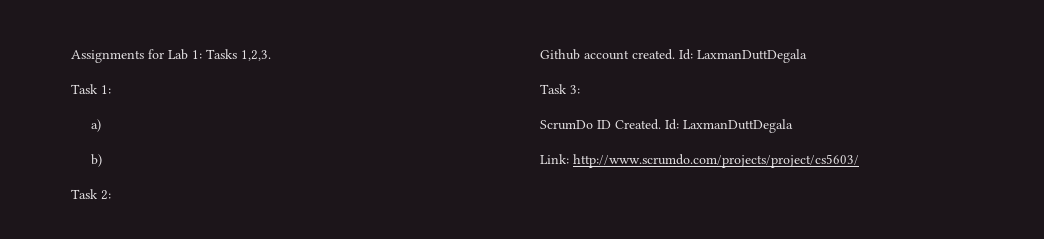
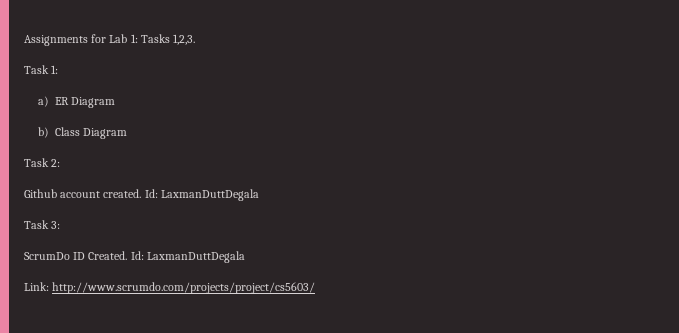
(101, 125) none -> [54,97,115,108] ER Diagram
(102, 160) none -> [54,127,127,139] Class Diagram

